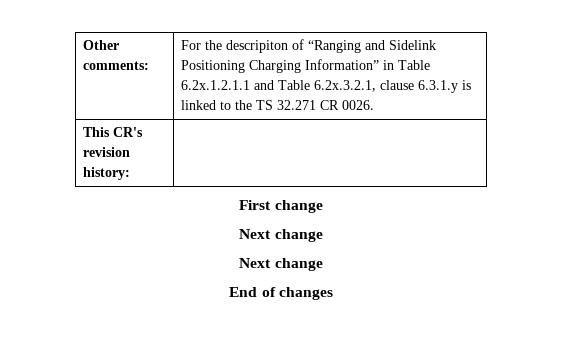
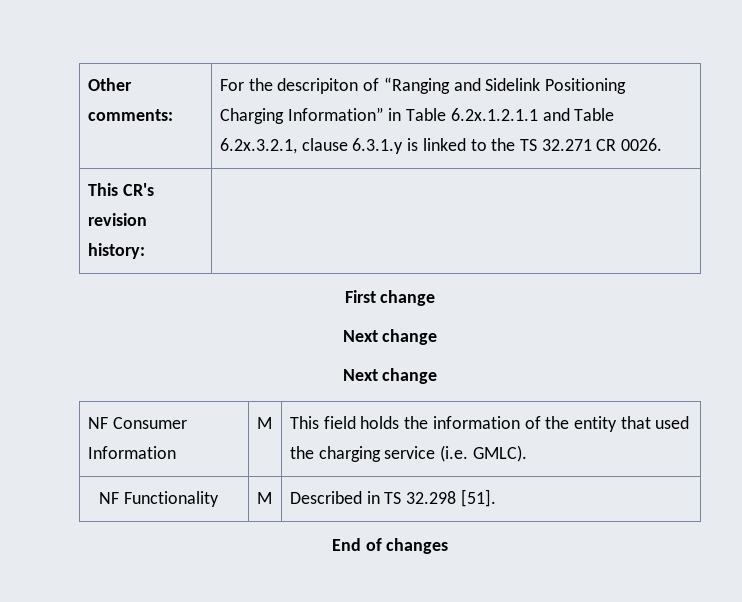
(323, 264) none -> [87,417,187,429] [87,446,176,459] [256,417,272,429] [289,416,690,432] [289,445,527,462] [99,491,220,507] [256,492,272,504] [289,489,496,507] // NF Consumer Information | M | This field holds the information of the entity that used the charging service (i.e. GMLC). // NF Functionality | M | Described in TS 32.298 [51].

